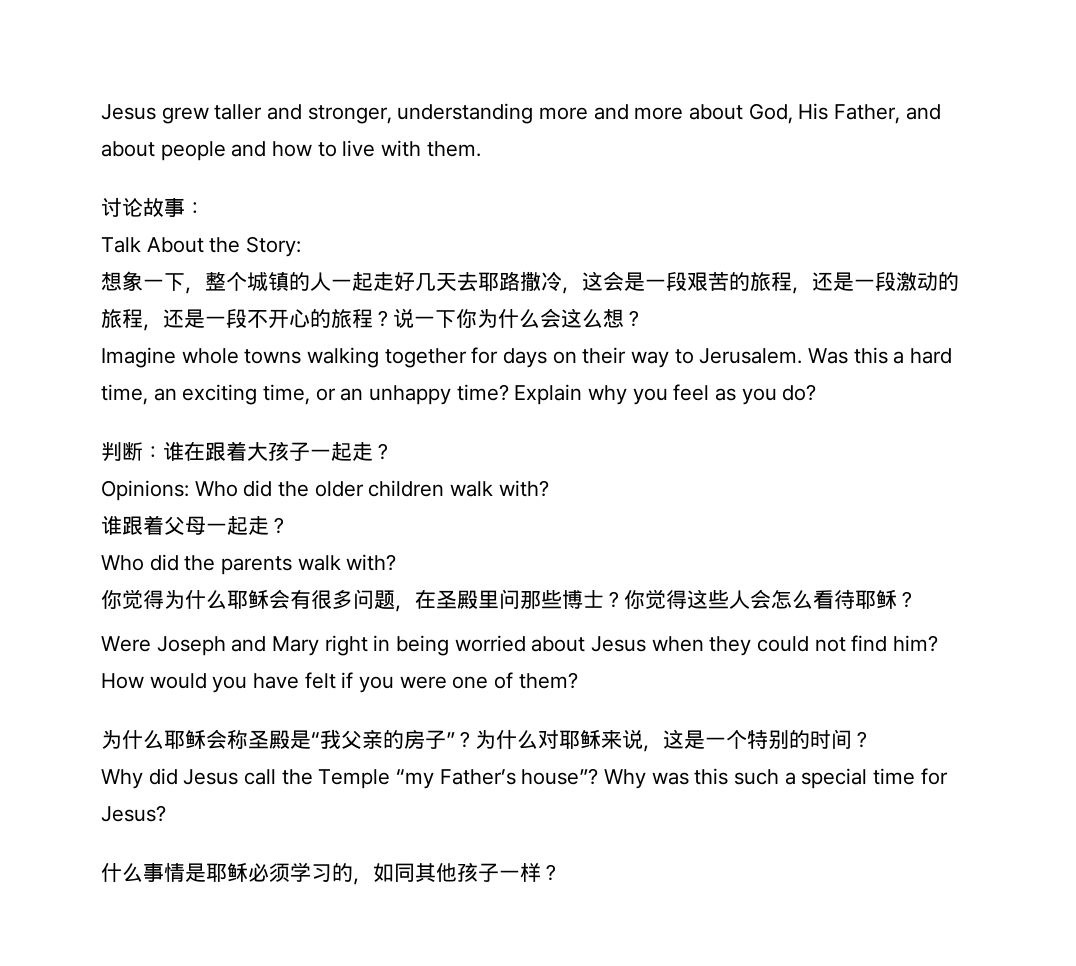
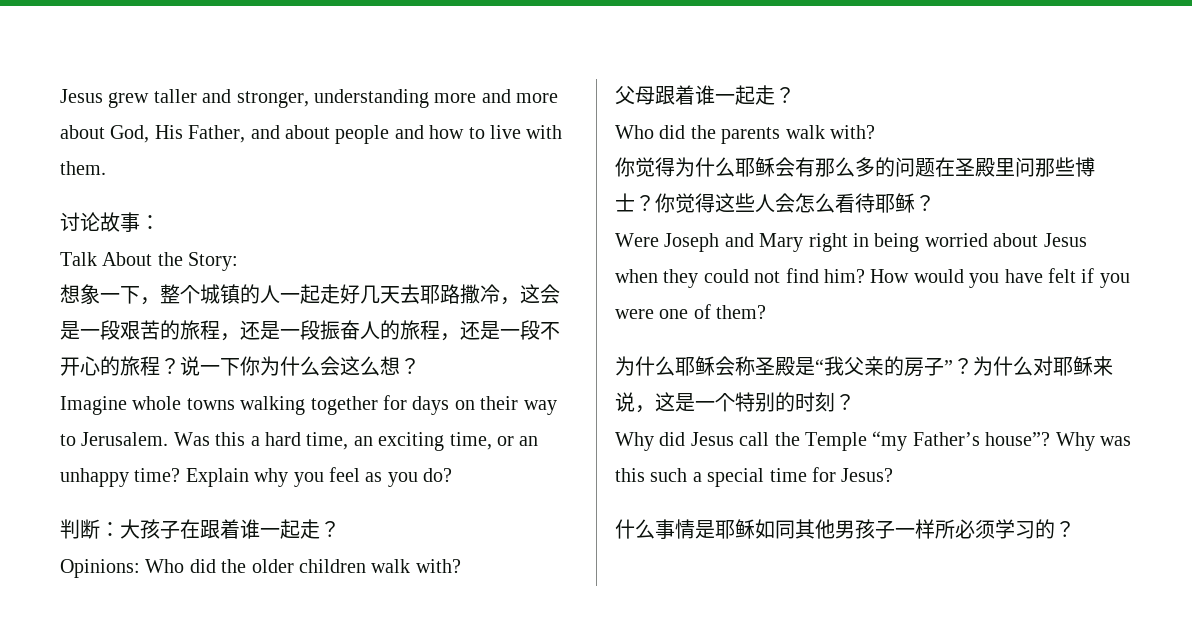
[896,272,938,291] 激动 -> [320,320,380,340] 振奋人
[163,441,310,461] 谁在跟着大孩子 -> [120,519,260,539] 大孩子在跟着谁
[101,515,206,535] 谁跟着父母 -> [615,85,715,105] 父母跟着谁
[311,589,415,612] 很多问题， -> [815,157,935,177] 那么多的问题
[831,729,852,749] 间 -> [815,392,835,412] 刻
[248,862,541,885] 必须学习的，如同其他孩子一样 -> [755,519,1055,539] 如同其他男孩子一样所必须学习的

